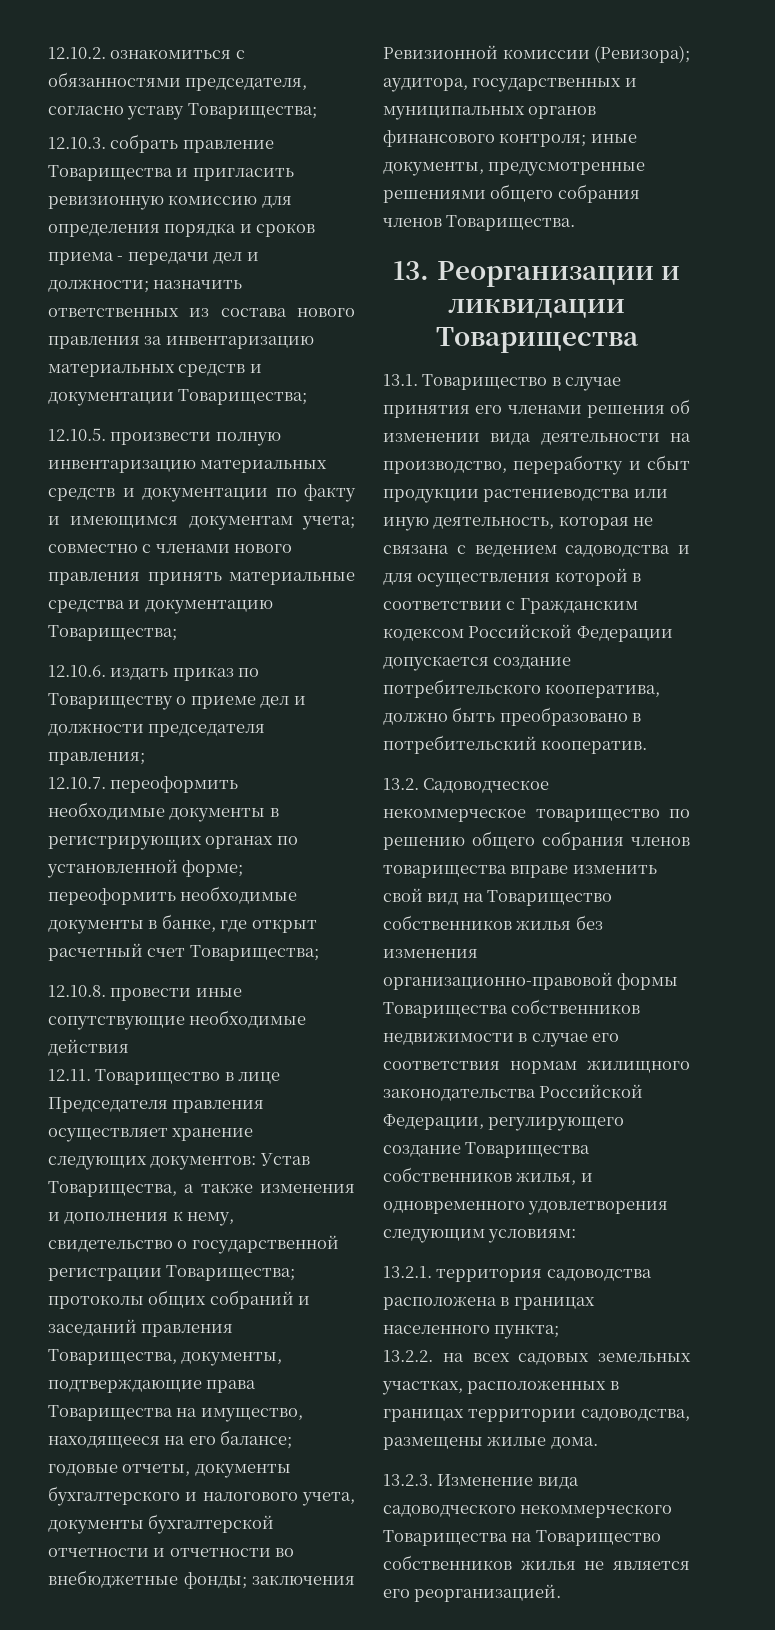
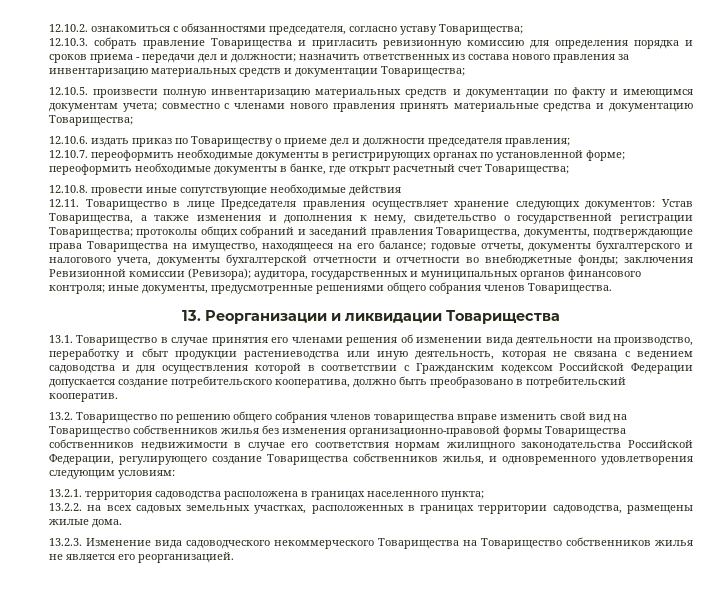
[423,778,550,793] [383,808,660,822] Садоводческое некоммерческое товарищество -> [76,412,157,423] Товарищество

